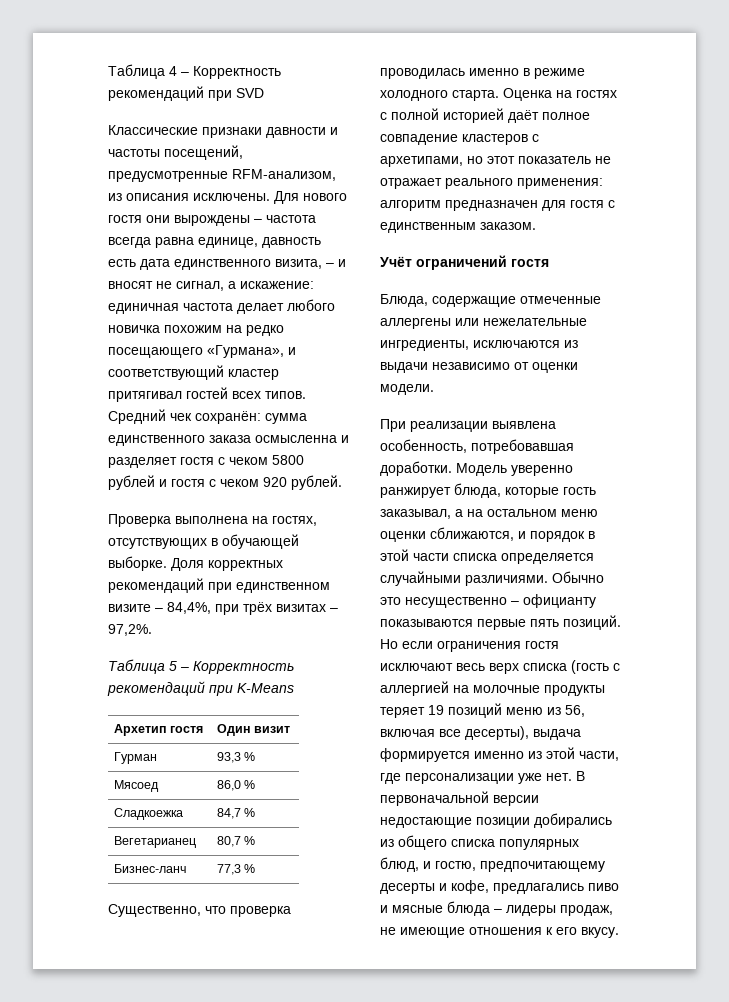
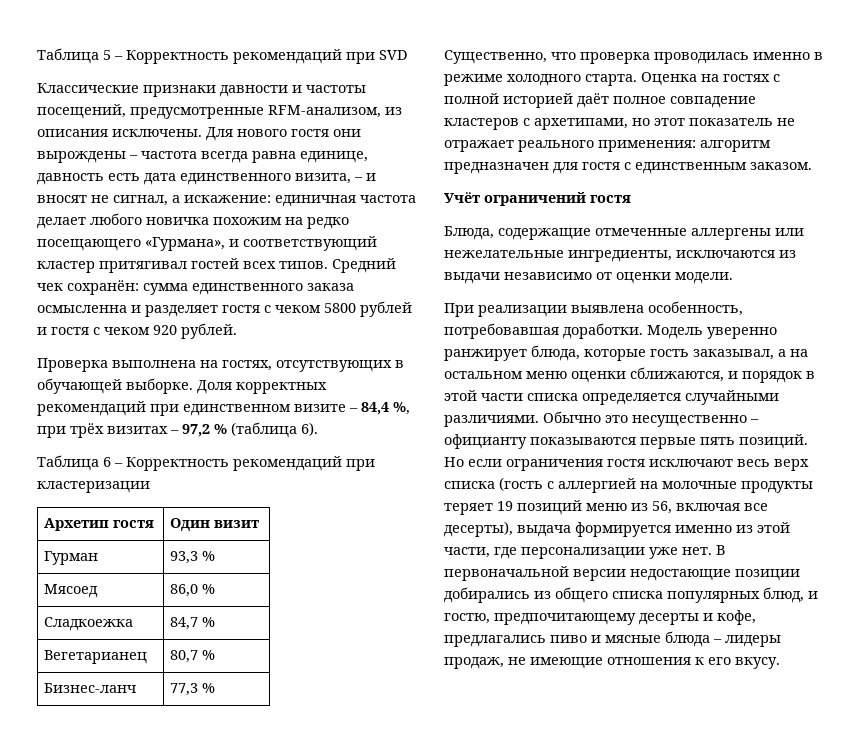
[108,64,177,79] Таблица 4 -> [37,48,111,64] Таблица 5
[167,602,211,614] 84,4%, -> [361,402,410,415] 84,4 %,
[108,624,152,636] [108,659,294,674] [107,681,294,696] 97,2%. // Таблица 5 – Корректность рекомендаций при K-Means -> [182,422,318,438] [37,455,375,471] [37,481,150,493] 97,2 % (таблица 6). // Таблица 6 – Корректность рекомендаций при кластеризации

